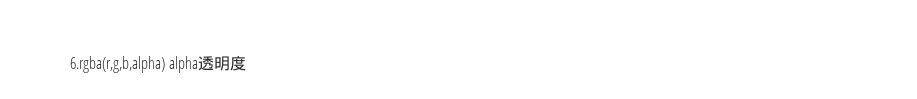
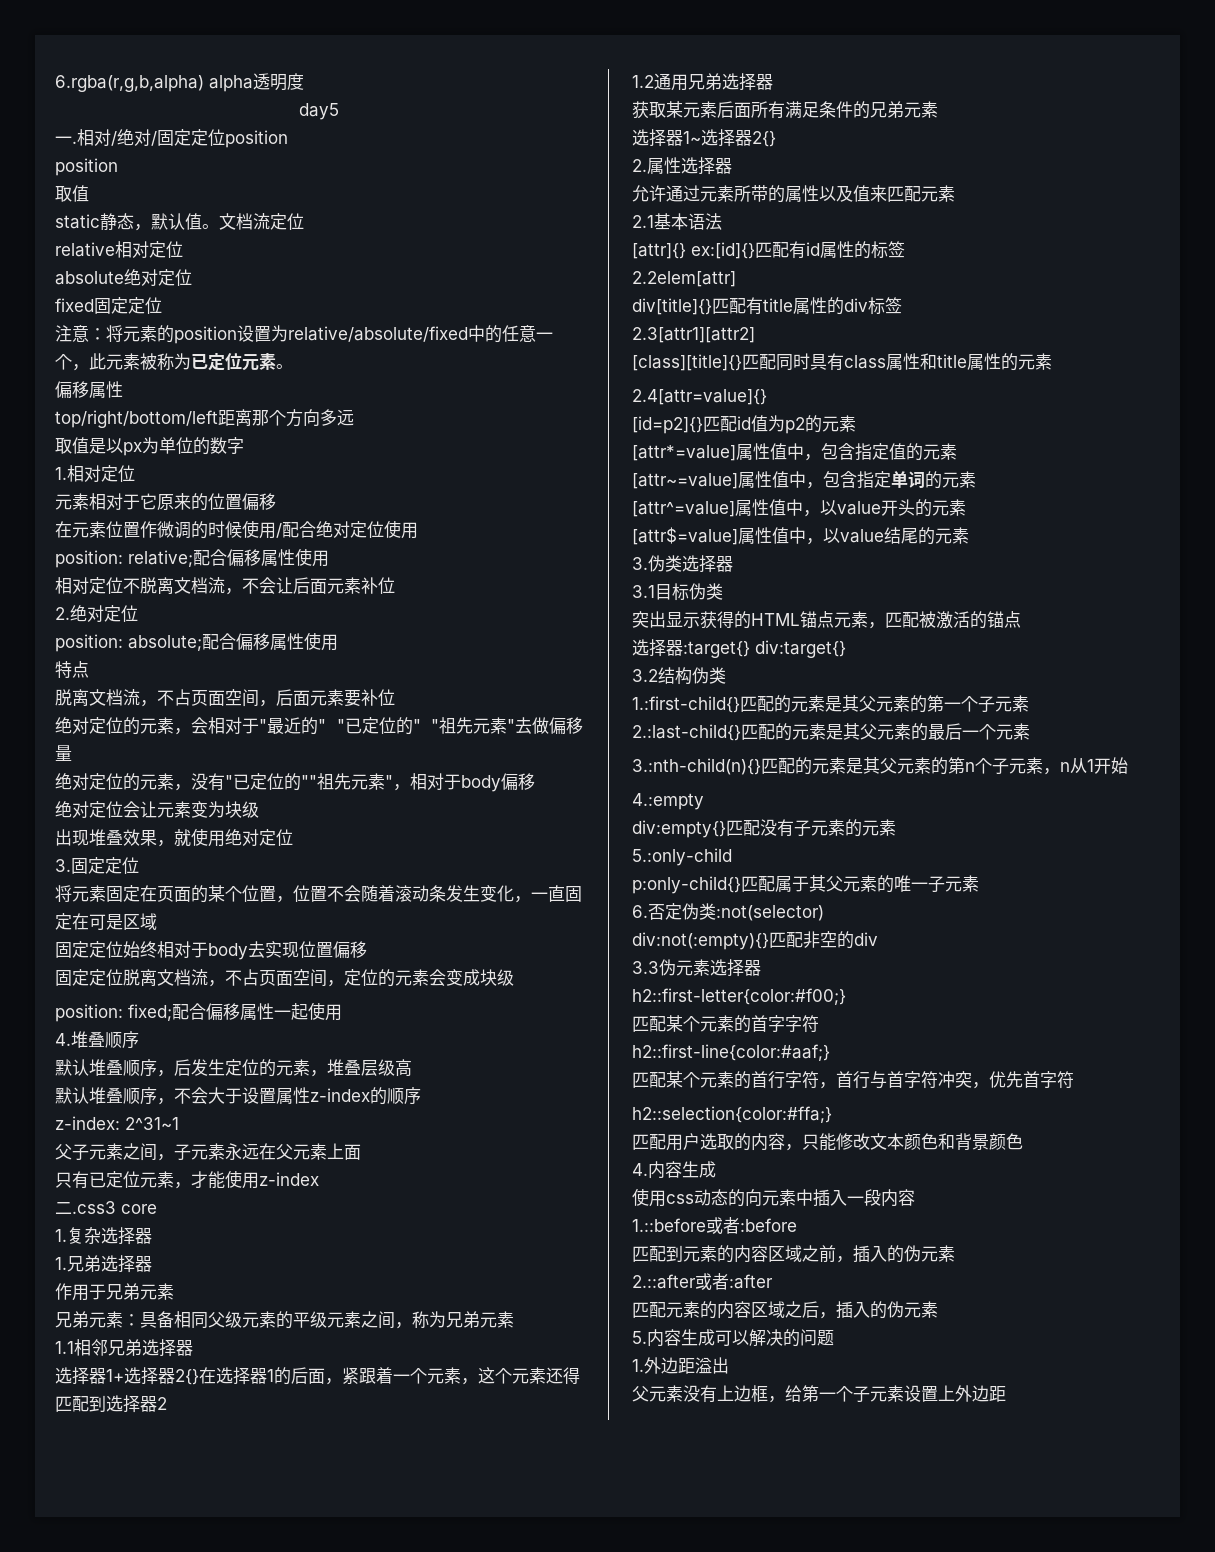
(247, 63) none -> [299,103,339,120] [55,129,288,148] [55,158,118,176] [55,185,89,202] [55,213,304,231] [55,241,183,258] [55,269,192,286] [55,297,162,314] [55,325,553,344] [55,353,293,371] [55,381,123,399] [55,409,354,428] [55,437,244,456] [55,465,135,482] [55,493,276,511] [55,520,418,539] [55,548,329,568] [55,577,395,595] [55,605,138,622] [55,632,338,652] [55,661,89,678] [55,689,395,707] [55,717,583,735] [55,745,72,761] [55,773,535,792] [55,801,259,818] [55,828,293,847] [55,857,139,874] [55,885,582,903] [55,913,157,930] [55,941,367,960] [55,969,514,987] [55,1002,342,1022] [55,1031,139,1049] [55,1059,412,1077] [55,1087,421,1105] [55,1116,179,1130] [55,1143,361,1161] [55,1170,319,1189] [55,1201,157,1214] [55,1227,152,1245] [55,1255,152,1273] [55,1283,174,1301] [55,1311,514,1329] [55,1339,193,1357] [55,1367,580,1385] [55,1395,167,1413] [632,73,773,91] [632,101,938,119] [632,129,776,147] [632,157,732,175] [632,185,955,203] [632,213,722,230] [632,241,905,259] [632,271,736,287] [632,297,902,315] [632,327,755,343] [632,353,1052,371] [632,389,767,405] [632,415,856,434] [632,443,957,461] [632,471,976,489] [632,499,966,517] [632,527,969,545] [632,555,733,573] [632,583,723,601] [632,611,1021,629] [632,639,846,658] [632,667,726,685] [632,695,1029,713] [632,723,1030,741] [632,757,1128,775] [632,793,704,810] [632,819,896,838] [632,848,732,866] [632,875,979,894] [632,903,824,921] [632,931,878,950] [632,959,761,977] [632,988,846,1005] [632,1015,819,1033] [632,1044,830,1061] [632,1071,1074,1089] [632,1106,832,1123] [632,1133,1023,1151] [632,1161,716,1179] [632,1188,915,1207] [632,1217,797,1234] [632,1245,955,1263] [632,1273,773,1290] [632,1301,938,1319] [632,1329,834,1347] [632,1357,729,1374] [632,1385,1006,1403] // day5 // 一.相对/绝对/固定定位position // position // 取值 // static静态，默认值。文档流定位 // relative相对定位 // absolute绝对定位 // fixed固定定位 // 注意：将元素的position设置为relative/absolute/fixed中的任意一个，此元素被称为已定位元素。 // 偏移属性 // top/right/bottom/left距离那个方向多远 // 取值是以px为单位的数字 // 1.相对定位 // 元素相对于它原来的位置偏移 // 在元素位置作微调的时候使用/配合绝对定位使用 // position: relative;配合偏移属性使用 // 相对定位不脱离文档流，不会让后面元素补位 // 2.绝对定位 // position: absolute;配合偏移属性使用 // 特点 // 脱离文档流，不占页面空间，后面元素要补位 // 绝对定位的元素，会相对于"最近的" "已定位的" "祖先元素"去做偏移量 // 绝对定位的元素，没有"已定位的""祖先元素"，相对于body偏移 // 绝对定位会让元素变为块级 // 出现堆叠效果，就使用绝对定位 // 3.固定定位 // 将元素固定在页面的某个位置，位置不会随着滚动条发生变化，一直固定在可是区域 // 固定定位始终相对于body去实现位置偏移 // 固定定位脱离文档流，不占页面空间，定位的元素会变成块级 // position: fixed;配合偏移属性一起使用 // 4.堆叠顺序 // 默认堆叠顺序，后发生定位的元素，堆叠层级高 // 默认堆叠顺序，不会大于设置属性z-index的顺序 // z-index: 2^31~1 // 父子元素之间，子元素永远在父元素上面 // 只有已定位元素，才能使用z-index // 二.css3 core // 1.复杂选择器 // 1.兄弟选择器 // 作用于兄弟元素 // 兄弟元素：具备相同父级元素的平级元素之间，称为兄弟元素 // 1.1相邻兄弟选择器 // 选择器1+选择器2{}在选择器1的后面，紧跟着一个元素，这个元素还得匹配到选择器2 // 1.2通用兄弟选择器 // 获取某元素后面所有满足条件的兄弟元素 // 选择器1~选择器2{} // 2.属性选择器 // 允许通过元素所带的属性以及值来匹配元素 // 2.1基本语法 // [attr]{} ex:[id]{}匹配有id属性的标签 // 2.2elem[attr] // div[title]{}匹配有title属性的div标签 // 2.3[attr1][attr2] // [class][title]{}匹配同时具有class属性和title属性的元素 // 2.4[attr=value]{} // [id=p2]{}匹配id值为p2的元素 // [attr*=value]属性值中，包含指定值的元素 // [attr~=value]属性值中，包含指定单词的元素 // [attr^=value]属性值中，以value开头的元素 // [attr$=value]属性值中，以value结尾的元素 // 3.伪类选择器 // 3.1目标伪类 // 突出显示获得的HTML锚点元素，匹配被激活的锚点 // 选择器:target{} div:target{} // 3.2结构伪类 // 1.:first-child{}匹配的元素是其父元素的第一个子元素 // 2.:last-child{}匹配的元素是其父元素的最后一个元素 // 3.:nth-child(n){}匹配的元素是其父元素的第n个子元素，n从1开始 // 4.:empty // div:empty{}匹配没有子元素的元素 // 5.:only-child // p:only-child{}匹配属于其父元素的唯一子元素 // 6.否定伪类:not(selector) // div:not(:empty){}匹配非空的div // 3.3伪元素选择器 // h2::first-letter{color:#f00;} // 匹配某个元素的首字字符 // h2::first-line{color:#aaf;} // 匹配某个元素的首行字符，首行与首字符冲突，优先首字符 // h2::selection{color:#ffa;} // 匹配用户选取的内容，只能修改文本颜色和背景颜色 // 4.内容生成 // 使用css动态的向元素中插入一段内容 // 1.::before或者:before // 匹配到元素的内容区域之前，插入的伪元素 // 2.::after或者:after // 匹配元素的内容区域之后，插入的伪元素 // 5.内容生成可以解决的问题 // 1.外边距溢出 // 父元素没有上边框，给第一个子元素设置上外边距

